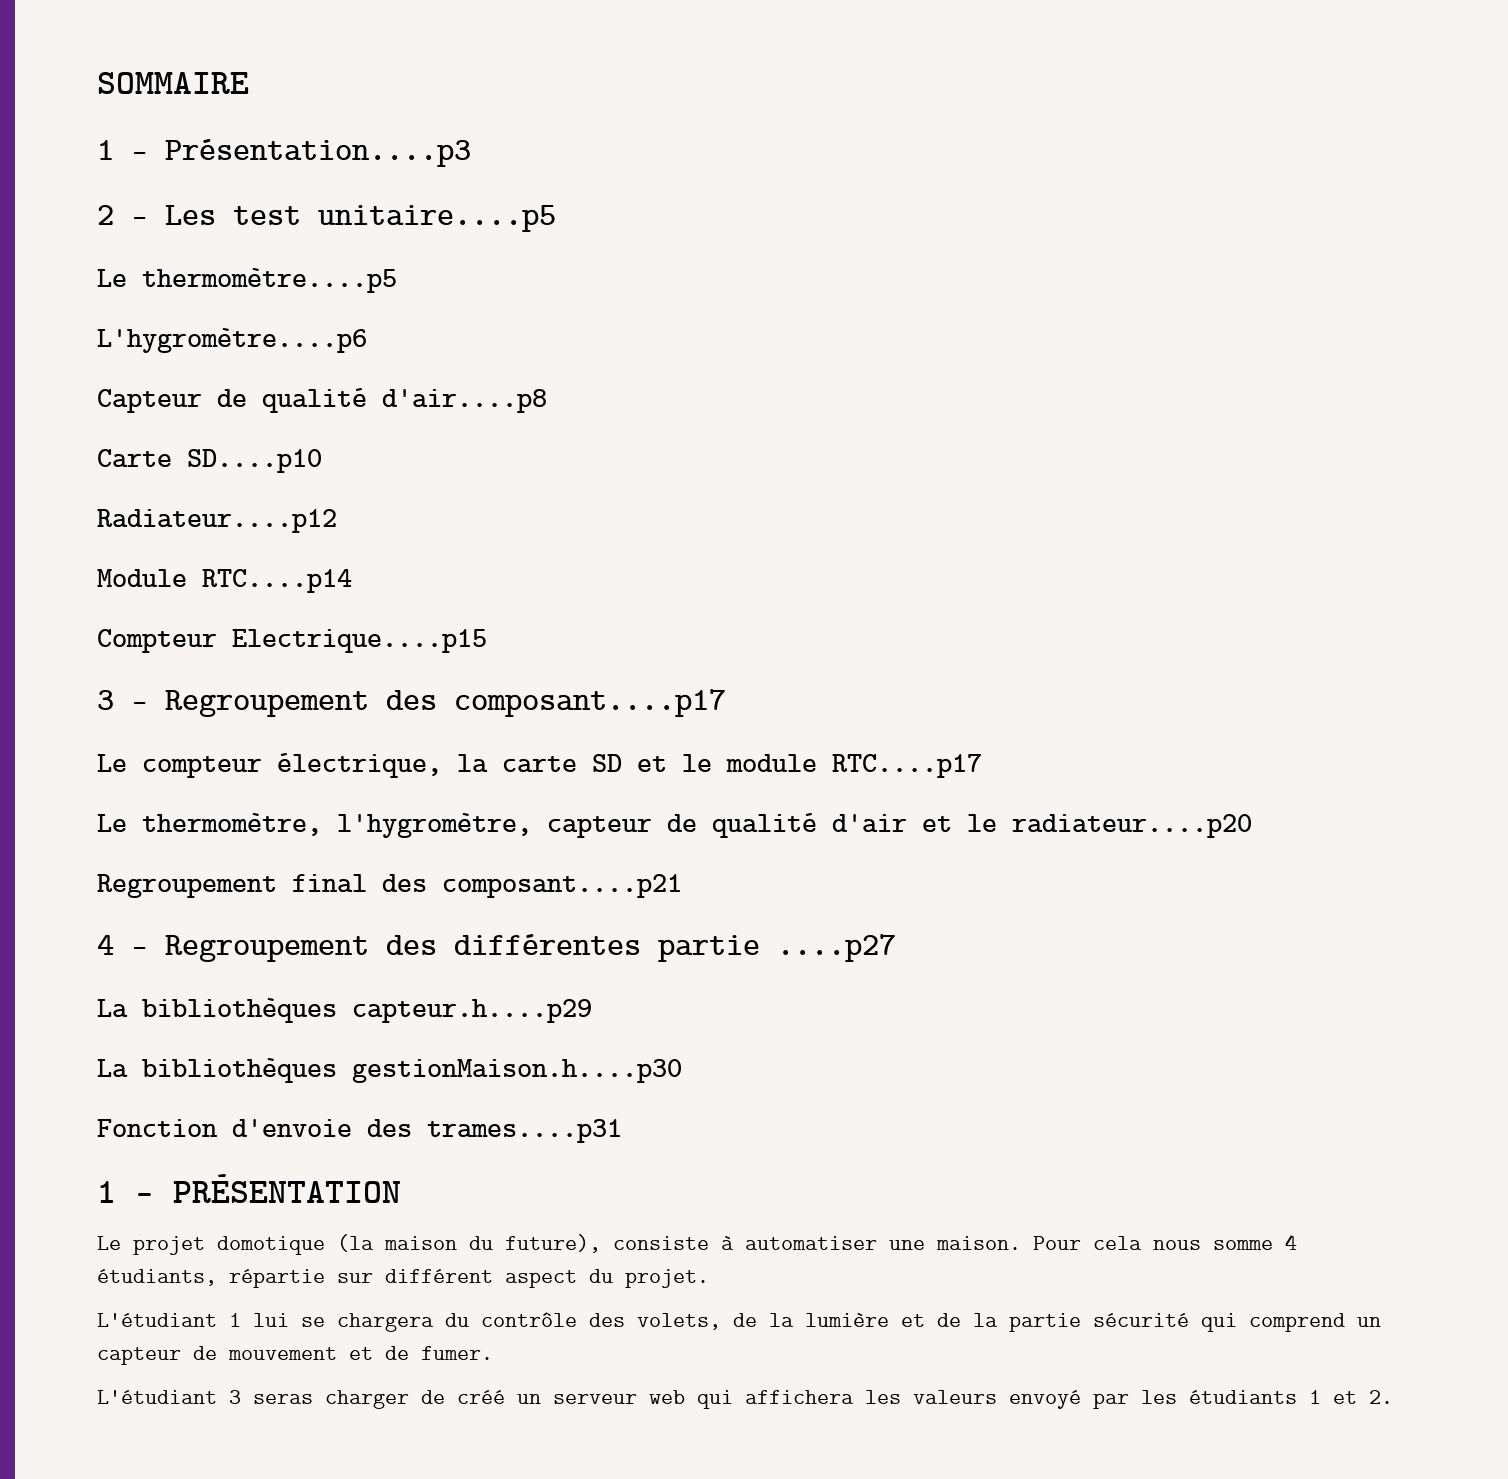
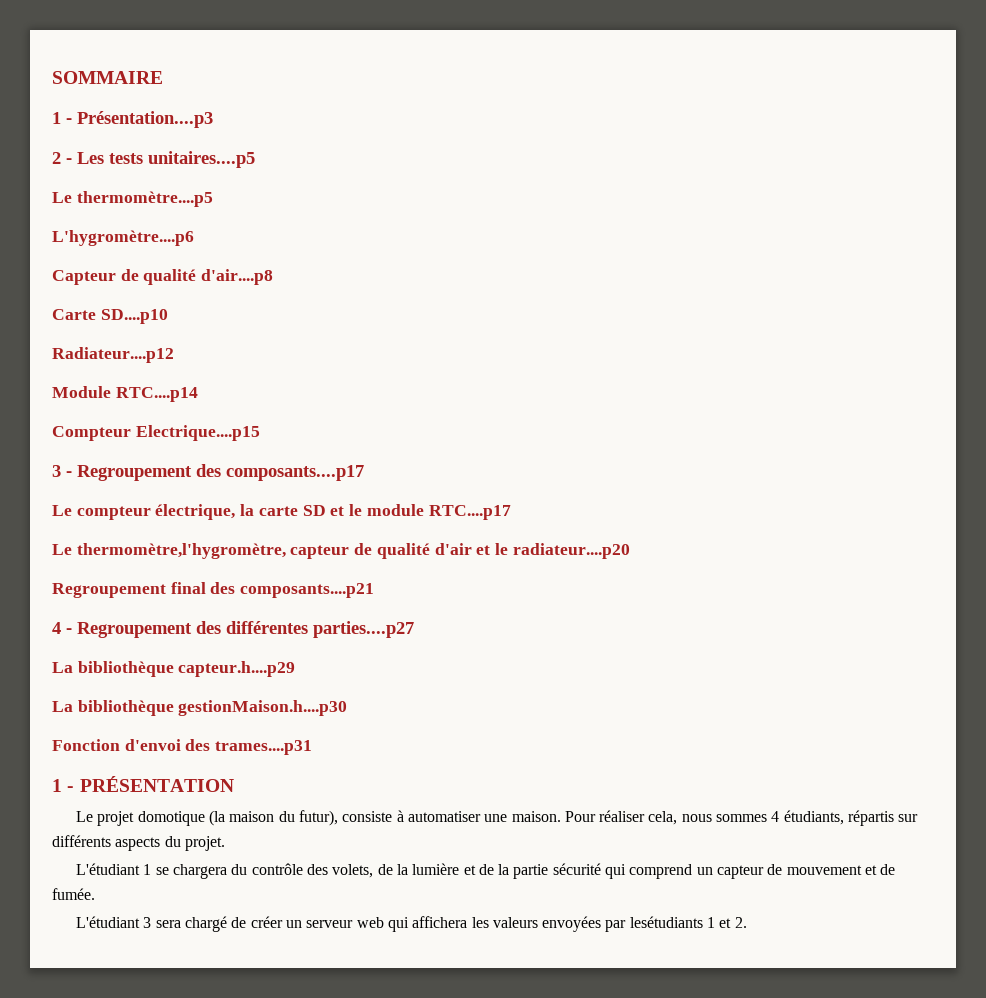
[233,205,556,232] test unitaire....p5 -> [109,151,255,168] tests unitaires....p5
[454,689,726,717] composant....p17 -> [226,465,364,481] composants....p17
[142,813,532,838] thermomètre, l'hygromètre, -> [76,543,286,559] thermomètre,l'hygromètre,
[442,874,682,898] composant....p21 -> [240,583,375,598] composants....p21
[658,934,896,962] [97,998,337,1023] partie ....p27 // La bibliothèques -> [313,621,414,638] [52,661,174,677] parties....p27 // La bibliothèque
[142,1058,337,1083] bibliothèques -> [77,700,174,716] bibliothèque
[232,1119,352,1137] d'envoie -> [124,739,181,751] d'envoi
[505,1234,601,1253] future), -> [298,810,338,826] futur),
[1093,1234,1297,1250] [97,1269,577,1288] cela nous somme 4 étudiants, répartie sur différent aspect -> [599,810,919,826] [52,835,161,851] réaliser cela, nous sommes 4 étudiants, répartis sur différents aspects
[253,1313,289,1327] lui -> (152, 869) none
[421,1346,493,1360] fumer. -> [52,888,95,900] fumée.
[253,1390,505,1409] seras charger de créé -> [155,916,283,932] sera chargé de créer
[1009,1390,1297,1409] envoyé par les étudiants -> [542,916,703,932] envoyées par lesétudiants

